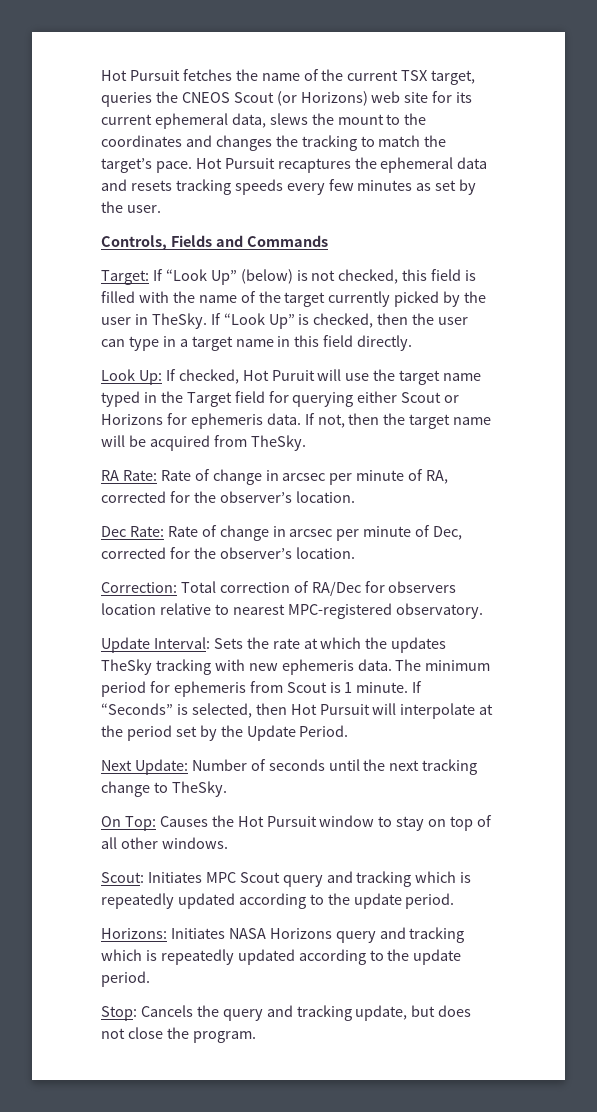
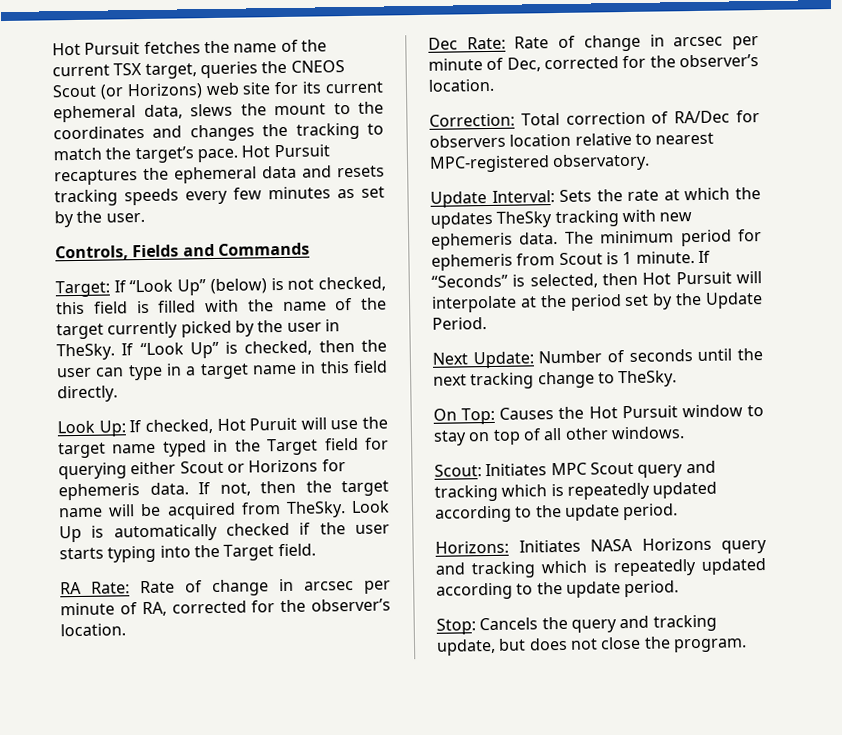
(306, 443) none -> [350,500,390,514] [59,522,390,543] [59,543,316,563] Look Up is automatically checked if the user starts typing into the Target field.

